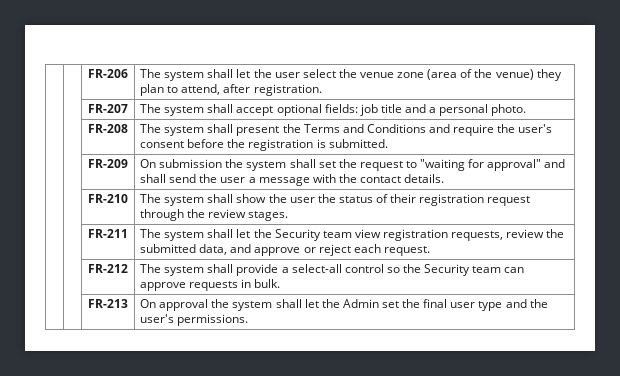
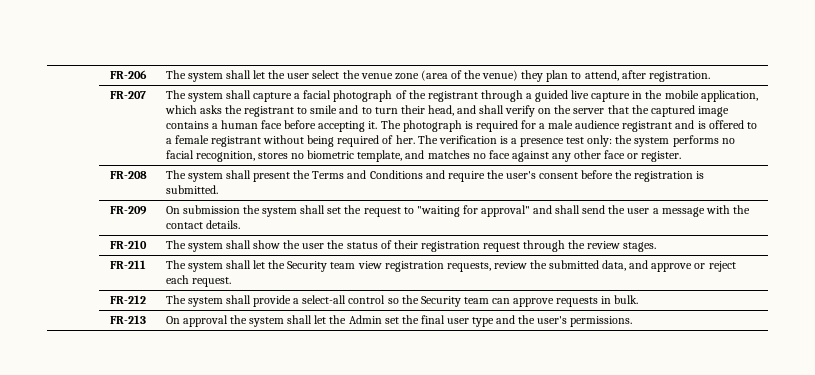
[236,104,527,116] accept optional fields: job title and a personal photo. -> [253,90,758,102] [164,105,729,117] [165,120,757,132] [165,135,735,147] [165,150,682,162] capture a facial photograph of the registrant through a guided live capture in the mobile application, which asks the registrant to smile and to turn their head, and shall verify on the server that the captured image contains a human face before accepting it. The photograph is required for a male audience registrant and is offered to a female registrant without being required of her. The verification is a presence test only: the system performs no facial recognition, stores no biometric template, and matches no face against any other face or register.

